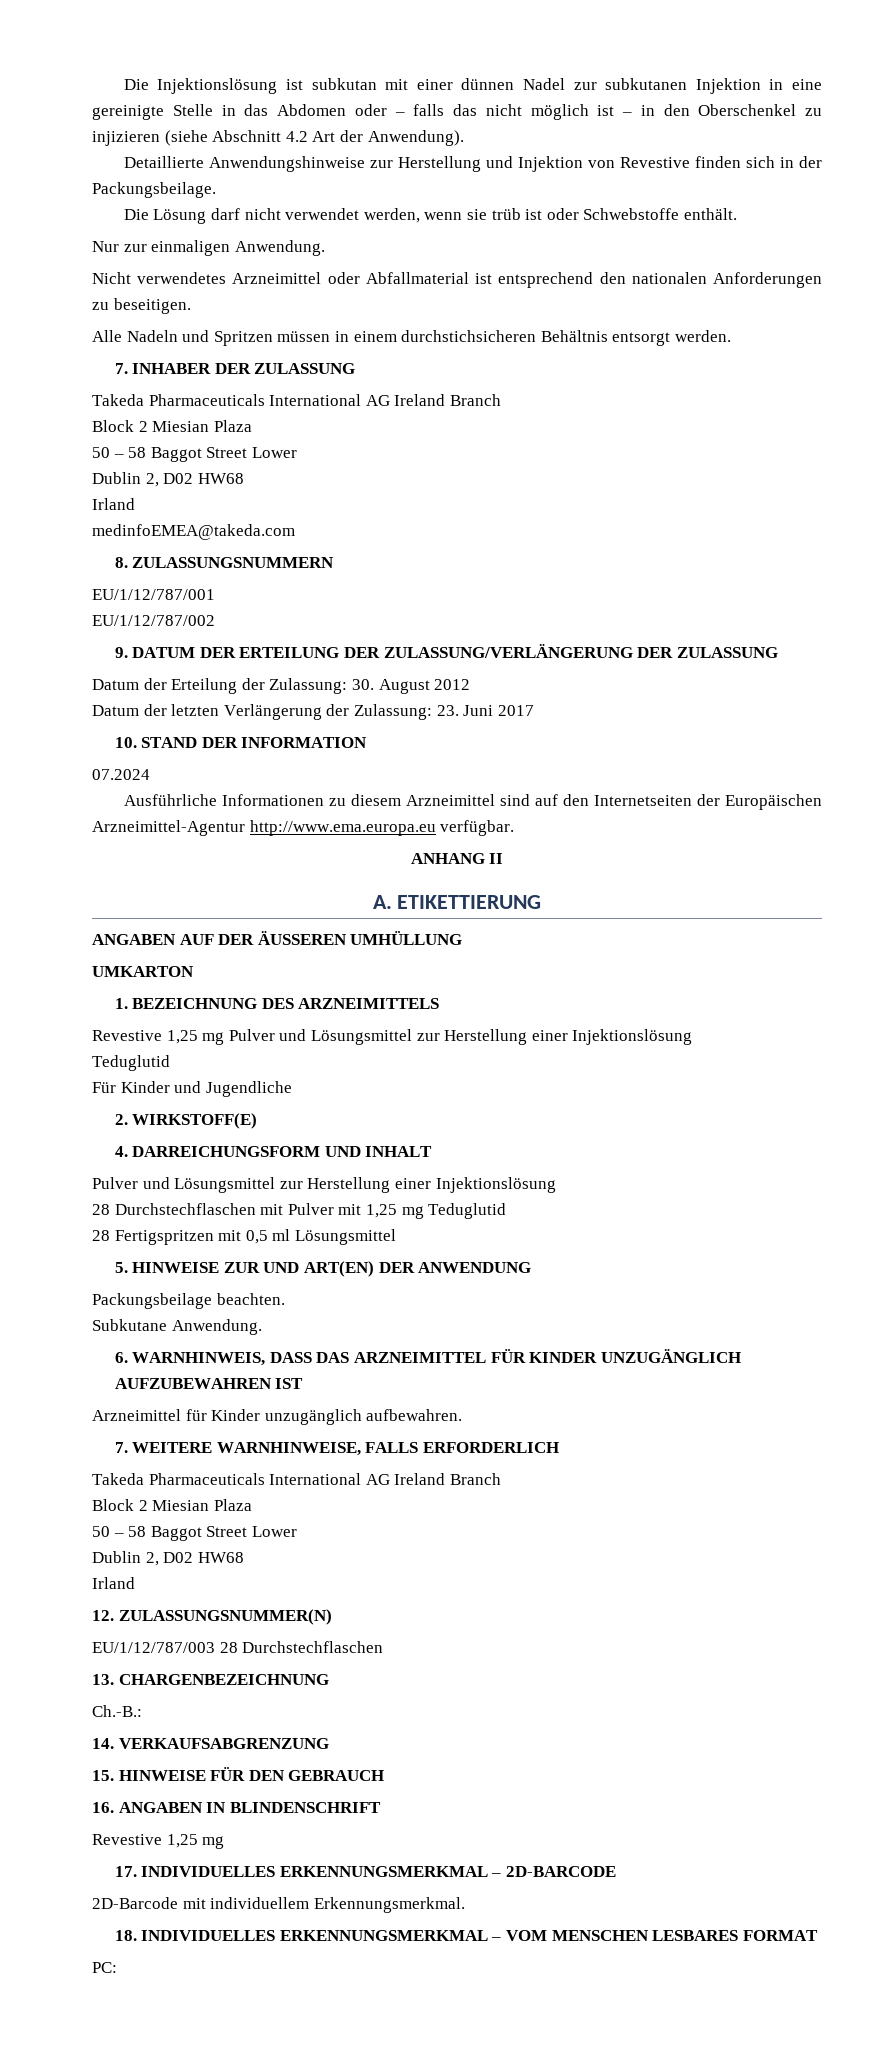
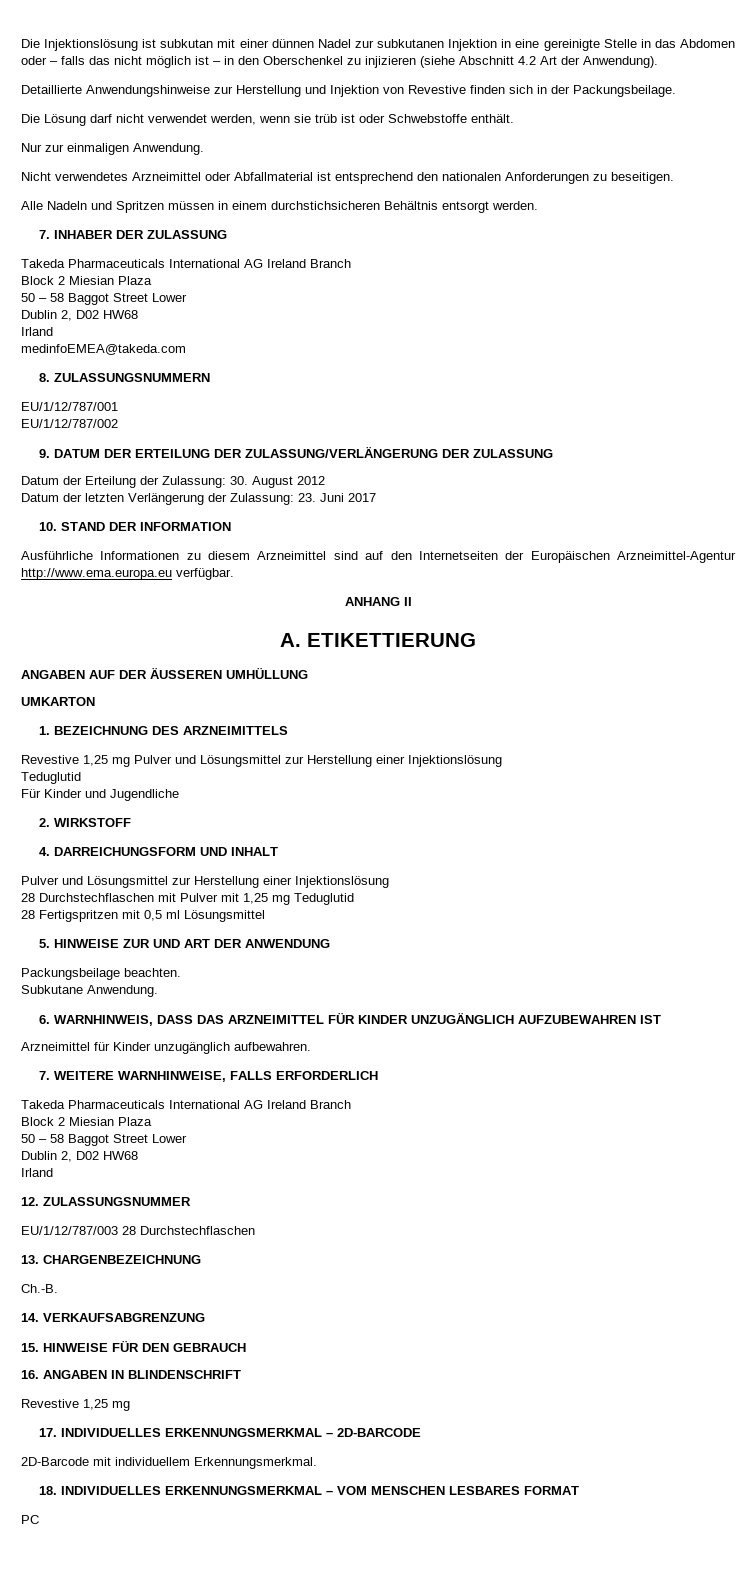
[92,769,150,780] // 07.2024 -> (231, 526) none
[132,1113,258,1129] WIRKSTOFF(E) -> [53,818,131,827] WIRKSTOFF
[304,1261,375,1277] ART(EN) -> [183,939,210,948] ART
[118,1609,332,1625] ZULASSUNGSNUMMER(N) -> [43,1197,191,1206] ZULASSUNGSNUMMER
[92,1705,142,1717] Ch.-B.: -> [21,1284,58,1293] Ch.-B.
[92,1962,117,1973] PC: -> [21,1515,39,1524] PC

